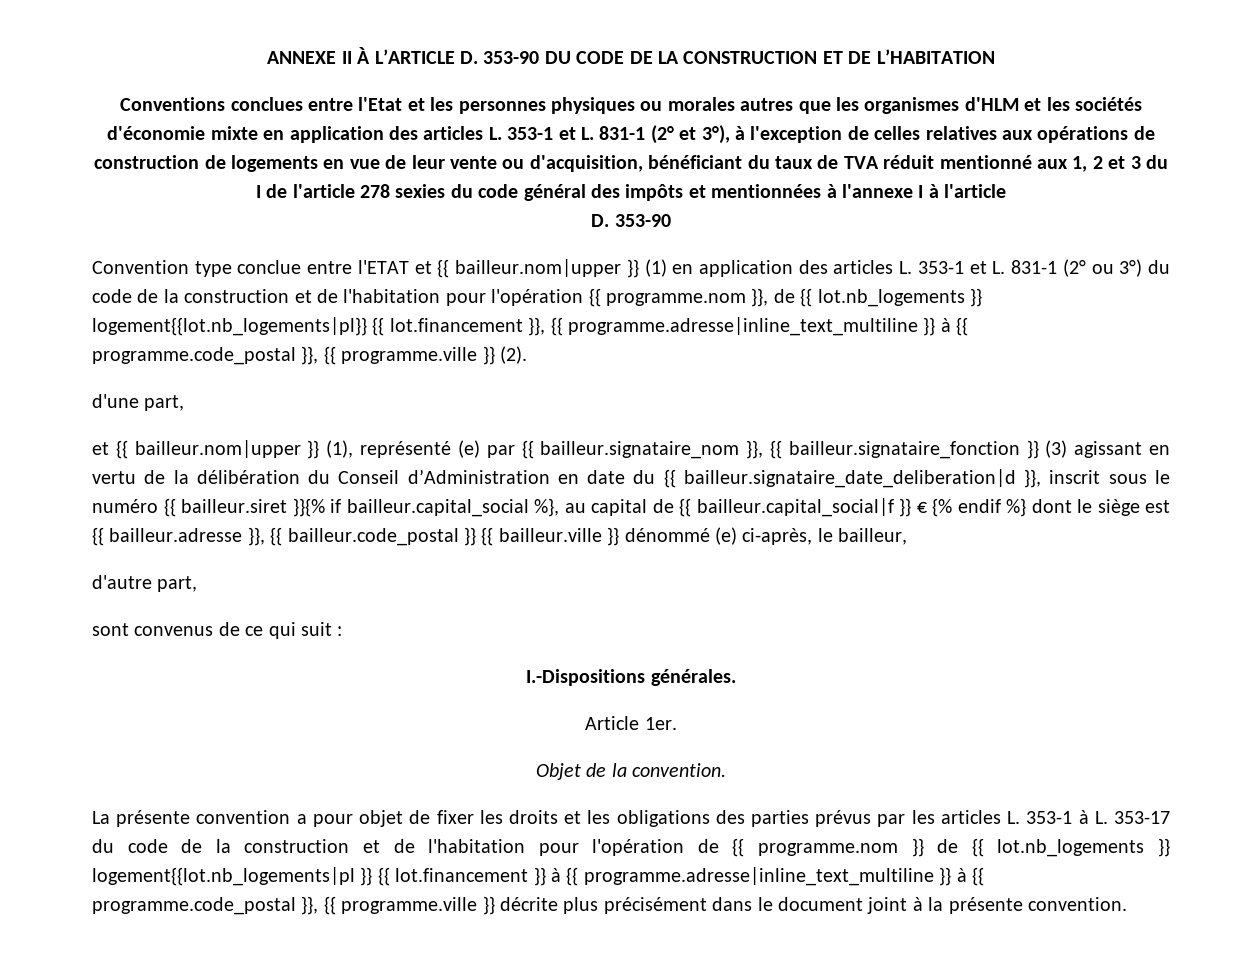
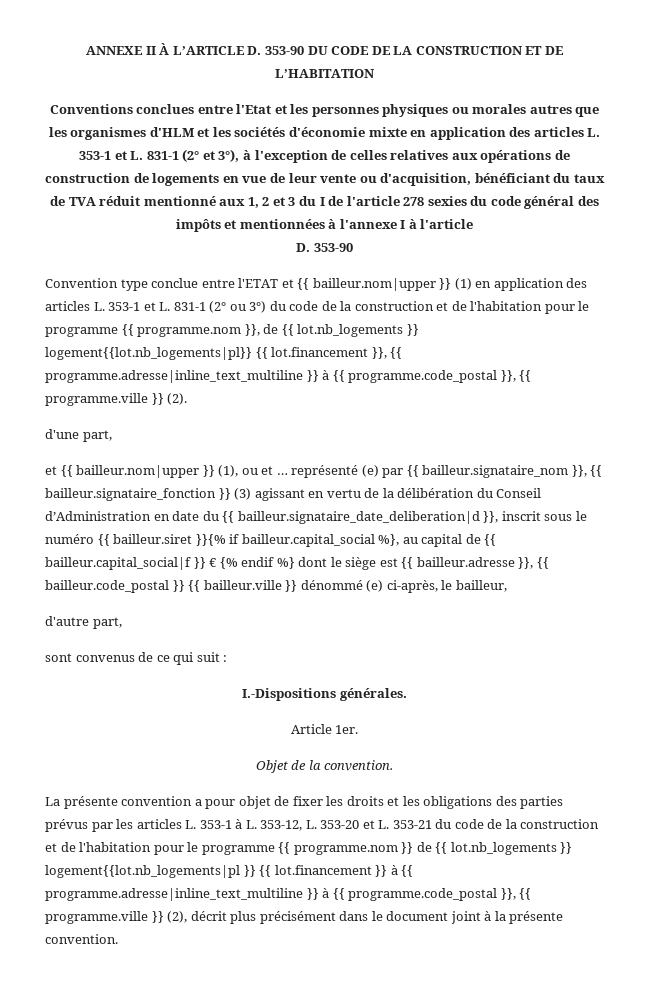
[491,289,584,306] l'opération -> [578,301,590,311] [45,327,118,337] le programme
(354, 449) none -> [241,466,288,475] ou et …
[1114,811,1171,824] [92,839,719,856] 353-17 du code de la construction et de l'habitation pour l'opération de -> [260,819,600,831] [45,842,275,855] 353-12, L. 353-20 et L. 353-21 du code de la construction et de l'habitation pour le programme
[500,897,558,911] décrite -> [167,911,227,923] (2), décrit

